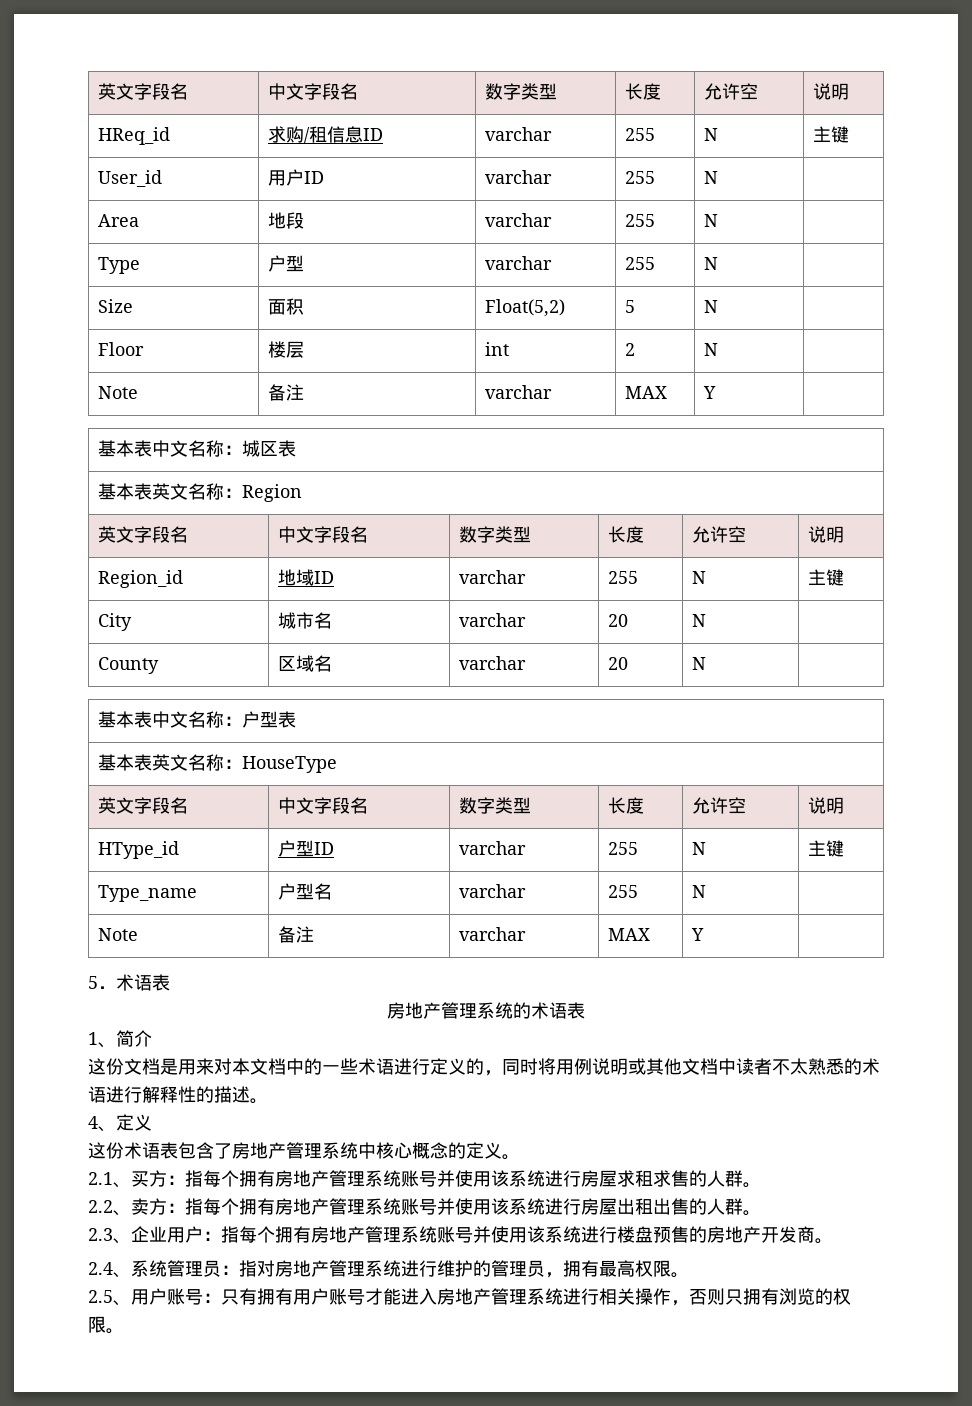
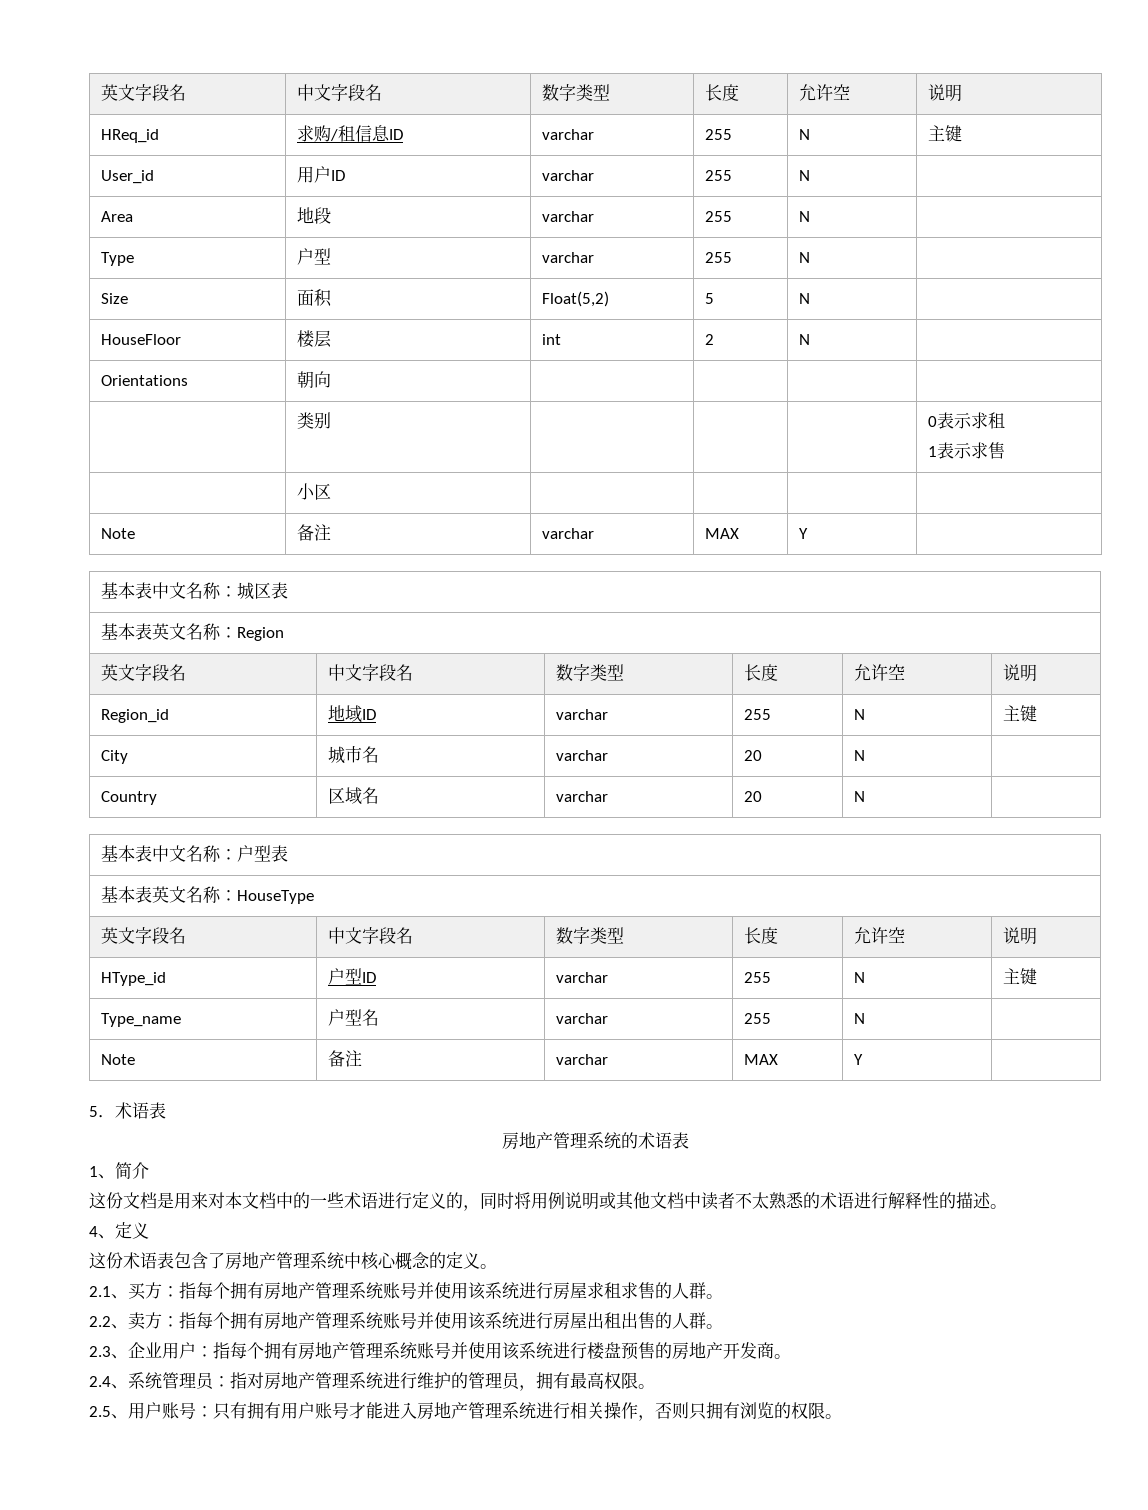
[98,342,145,356] Floor -> [100,334,181,345] HouseFloor
(719, 349) none -> [100,375,188,386] [296,371,331,388] [296,412,331,429] [927,412,1005,429] [927,442,1005,459] [296,483,331,500] // Orientations | 朝向 | | | | // | 类别 | | | | 0表示求租 // 1表示求售 // | 小区 | | | |
[98,657,160,674] County -> [100,791,157,805] Country

